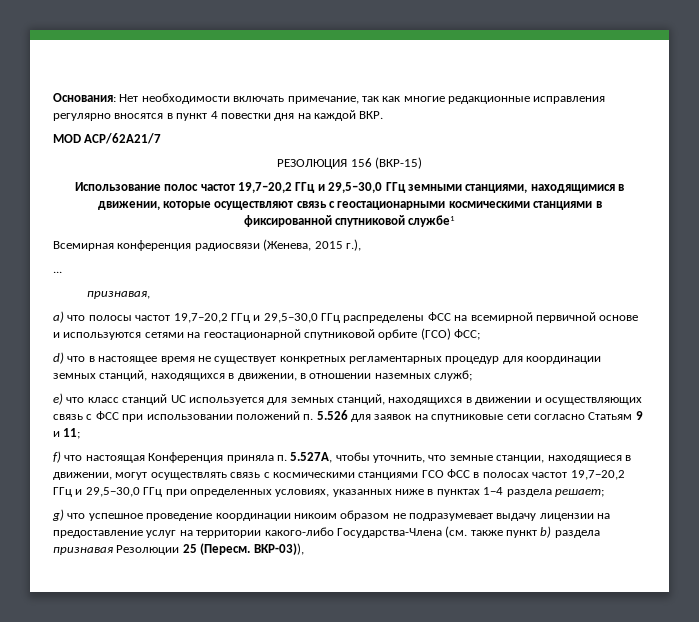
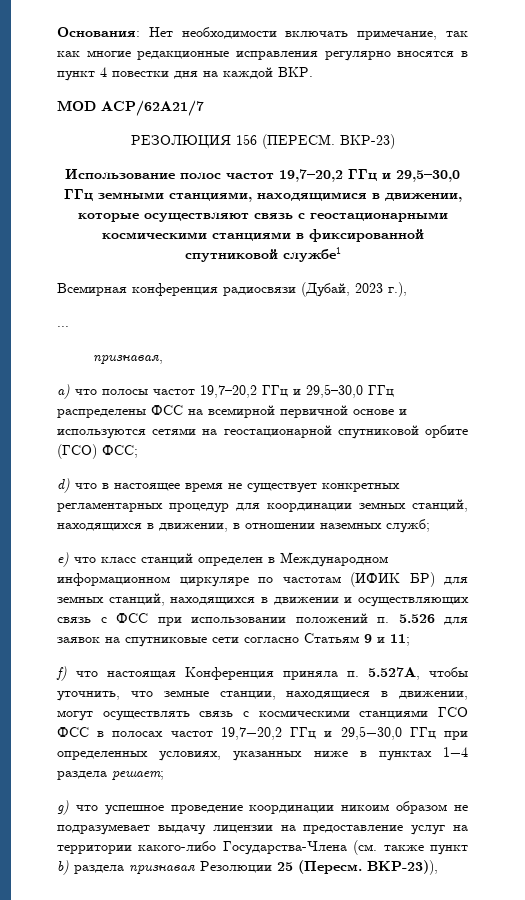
[374,157,422,169] (ВКР-15) -> [261,134,395,149] (ПЕРЕСМ. ВКР-23)
[263,239,343,251] (Женева, 2015 -> [301,282,383,297] (Дубай, 2023
[170,395,264,405] UC используется -> [198,552,388,567] [57,572,435,587] определен в Международном информационном циркуляре по частотам (ИФИК БР)
[253,543,304,555] ВКР-03)), -> [367,860,438,875] ВКР-23)),

